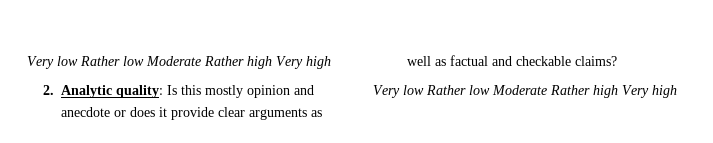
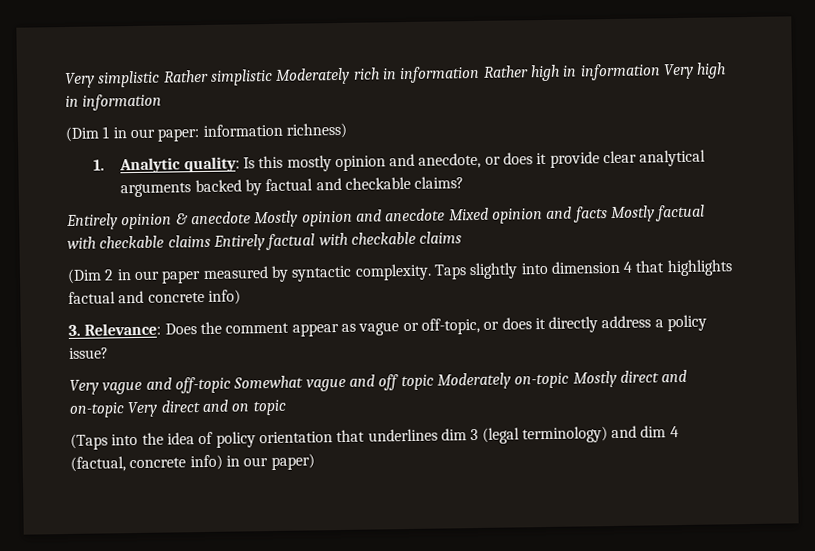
[27,56,331,69] [43,85,55,95] Very low Rather low Moderate Rather high Very high // 2. -> [64,62,727,88] [65,93,163,111] [65,122,347,142] [93,159,106,171] Very simplistic Rather simplistic Moderately rich in information Rather high in information Very high in information // (Dim 1 in our paper: information richness) // 1.
[61,107,111,117] anecdote -> [418,152,482,169] anecdote,
[249,108,323,120] [407,56,447,66] arguments as well as -> [639,149,707,167] [120,179,262,198] analytical arguments backed by
[373,85,677,98] Very low Rather low Moderate Rather high Very high -> [66,204,706,230] [67,231,463,251] [67,259,733,284] [68,289,241,305] [68,314,708,337] [69,347,109,359] [69,369,688,395] [69,399,287,418] [70,425,679,450] [70,453,315,472] Entirely opinion & anecdote Mostly opinion and anecdote Mixed opinion and facts Mostly factual with checkable claims Entirely factual with checkable claims // (Dim 2 in our paper measured by syntactic complexity. Taps slightly into dimension 4 that highlights factual and concrete info) // 3. Relevance: Does the comment appear as vague or off-topic, or does it directly address a policy issue? // Very vague and off-topic Somewhat vague and off topic Moderately on-topic Mostly direct and on-topic Very direct and on topic // (Taps into the idea of policy orientation that underlines dim 3 (legal terminology) and dim 4 (factual, concrete info) in our paper)

